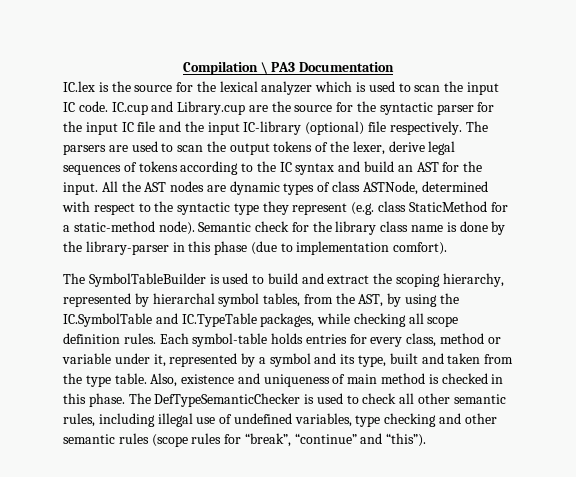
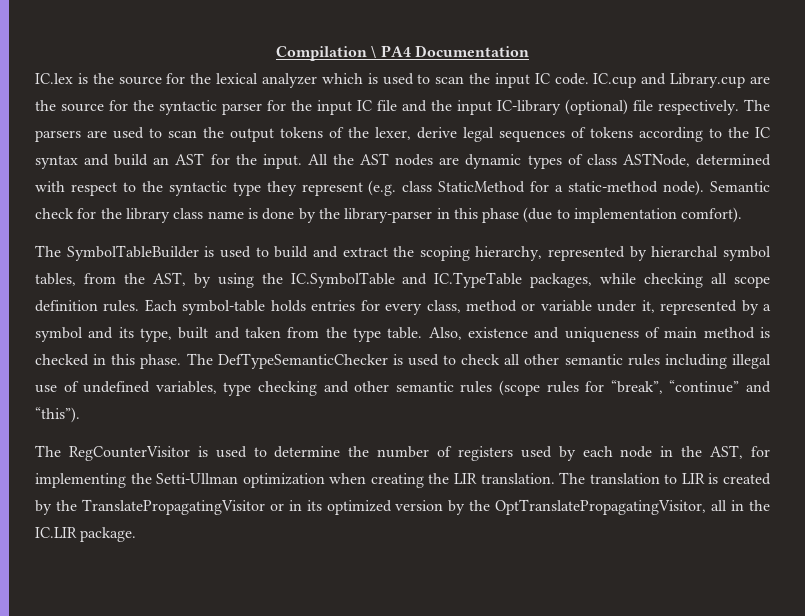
[271,62,296,72] PA3 -> [380,45,411,57] PA4
[63,413,95,427] rules, -> [627,354,660,366] rules
(427, 440) none -> [35,445,770,461] [35,472,771,488] [35,499,770,515] [35,527,137,542] // The RegCounterVisitor is used to determine the number of registers used by each node in the AST, for implementing the Setti-Ullman optimization when creating the LIR translation. The translation to LIR is created by the TranslatePropagatingVisitor or in its optimized version by the OptTranslatePropagatingVisitor, all in the IC.LIR package.

